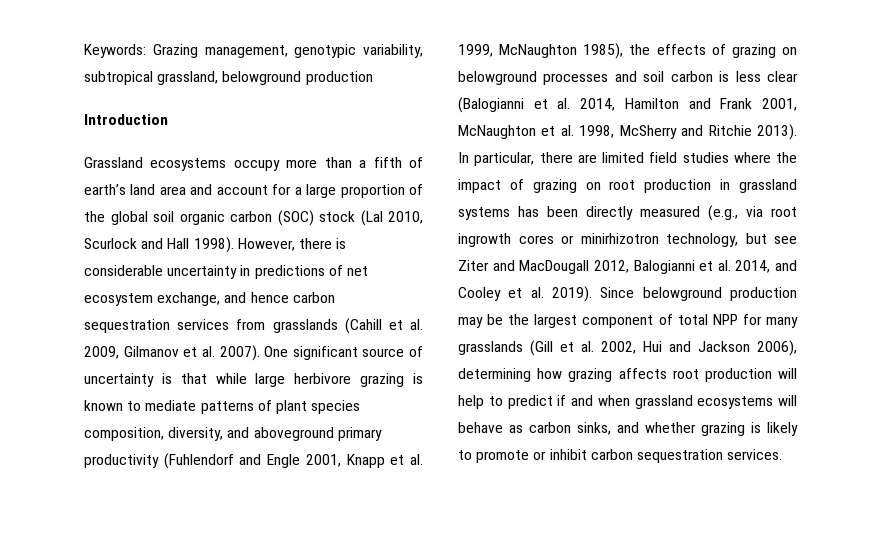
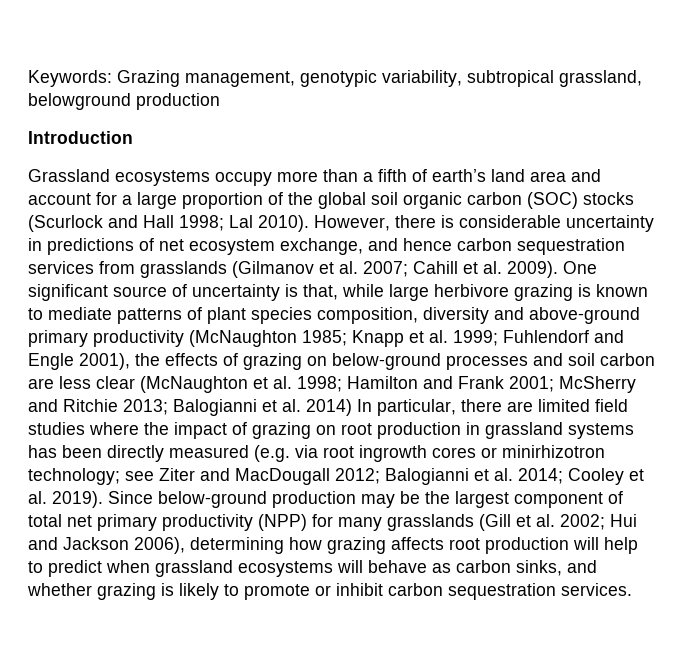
[319,210,423,226] [84,237,234,253] stock (Lal 2010, Scurlock and Hall 1998). -> [583,192,634,205] [28,215,309,232] stocks (Scurlock and Hall 1998; Lal 2010).
[344,318,423,334] [84,345,260,361] (Cahill et al. 2009, Gilmanov et al. 2007). -> [232,261,558,278] (Gilmanov et al. 2007; Cahill et al. 2009).
[180,373,207,384] that -> [303,284,338,300] that,
[168,427,382,441] [84,453,424,469] [458,43,624,59] diversity, and aboveground primary productivity (Fuhlendorf and Engle 2001, Knapp et al. 1999, McNaughton 1985), -> [423,307,640,324] [28,330,624,347] [28,353,130,370] diversity and above-ground primary productivity (McNaughton 1985; Knapp et al. 1999; Fuhlendorf and Engle 2001),
[458,71,537,85] belowground -> [332,353,441,370] below-ground
[719,71,730,82] is -> [28,378,54,389] are
[458,97,616,113] (Balogianni et al. 2014, -> [140,376,342,393] (McNaughton et al. 1998;
[762,98,797,111] [458,124,797,140] 2001, McNaughton et al. 1998, McSherry and Ritchie 2013). -> [509,376,636,393] [28,399,352,416] 2001; McSherry and Ritchie 2013; Balogianni et al. 2014)
[708,205,738,221] (e.g., -> [254,445,290,462] (e.g.
[666,233,767,247] technology, but -> [28,468,120,485] technology;
[593,260,797,274] 2012, Balogianni et al. 2014, and -> [335,468,563,485] 2012; Balogianni et al. 2014;
[642,287,722,301] belowground -> [158,491,267,508] below-ground
[712,314,738,325] NPP -> [67,514,307,531] net primary productivity (NPP)
[601,341,636,354] 2002, -> [560,514,605,530] 2002;
[557,395,593,406] if and -> (102, 568) none

